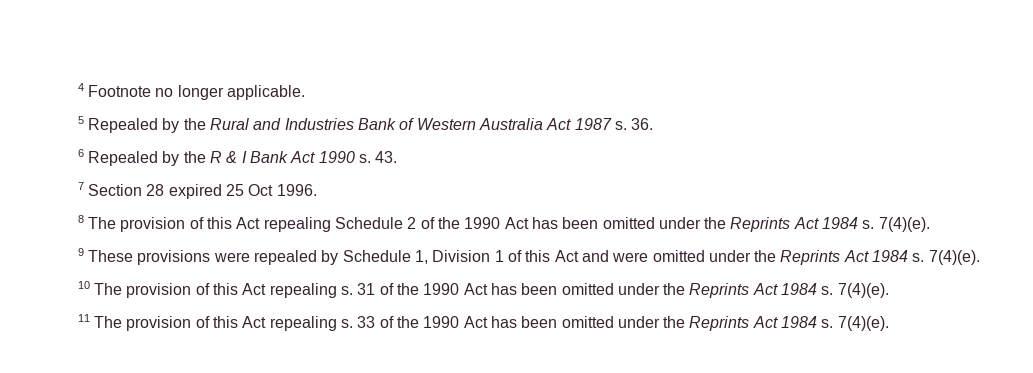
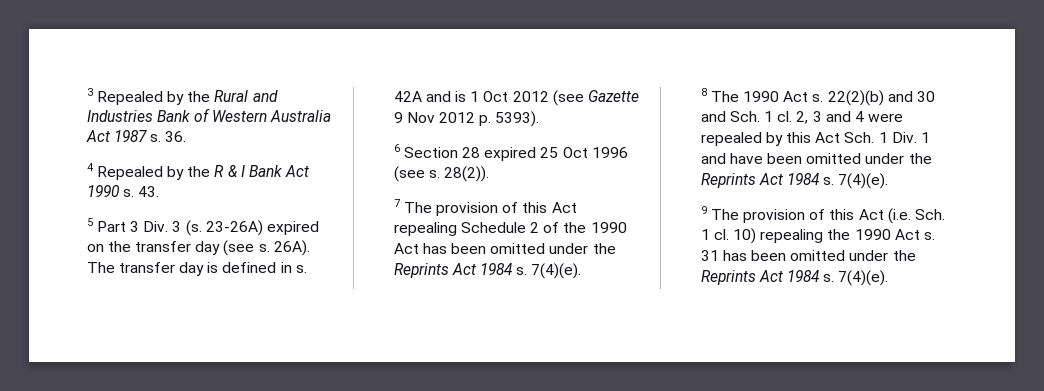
[77,83,305,100] [77,116,84,124] 4 Footnote no longer applicable. // 5 -> [86,88,93,96] 3
[77,149,84,157] 6 -> [86,163,94,171] 4
[77,182,84,190] 7 -> [86,218,320,236] [86,240,310,256] [86,262,307,276] [393,90,640,106] [393,111,540,127] [393,144,400,152] 5 Part 3 Div. 3 (s. 23-26A) expired on the transfer day (see s. 26A). The transfer day is defined in s. 42A and is 1 Oct 2012 (see Gazette 9 Nov 2012 p. 5393). // 6
[276,184,317,196] [77,215,84,223] 1996. // 8 -> [591,147,628,158] [393,166,490,182] [393,199,400,207] 1996 (see s. 28(2)). // 7
[77,248,980,265] [77,281,488,298] 9 These provisions were repealed by Schedule 1, Division 1 of this Act and were omitted under the Reprints Act 1984 s. 7(4)(e). // 10 The provision of this Act repealing s. 31 of the 1990 Act -> [700,88,936,106] [700,111,904,124] [700,132,931,146] [700,153,932,164] [700,173,889,189] [700,206,946,224] [700,228,936,244] [700,250,719,261] 8 The 1990 Act s. 22(2)(b) and 30 and Sch. 1 cl. 2, 3 and 4 were repealed by this Act Sch. 1 Div. 1 and have been omitted under the Reprints Act 1984 s. 7(4)(e). // 9 The provision of this Act (i.e. Sch. 1 cl. 10) repealing the 1990 Act s. 31
[77,314,889,331] // 11 The provision of this Act repealing s. 33 of the 1990 Act has been omitted under the Reprints Act 1984 s. 7(4)(e). -> (889, 278) none

